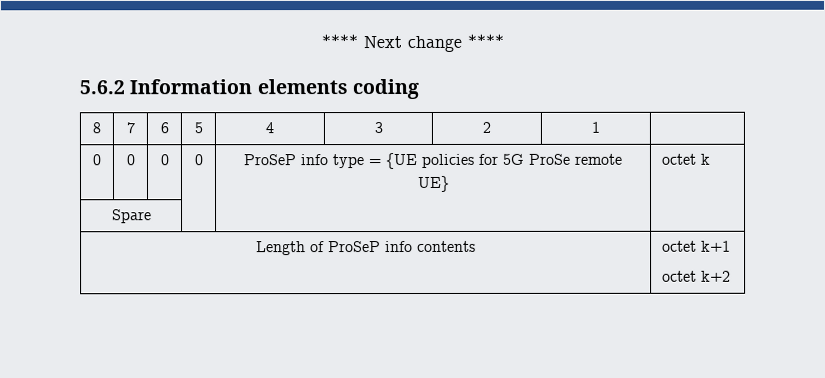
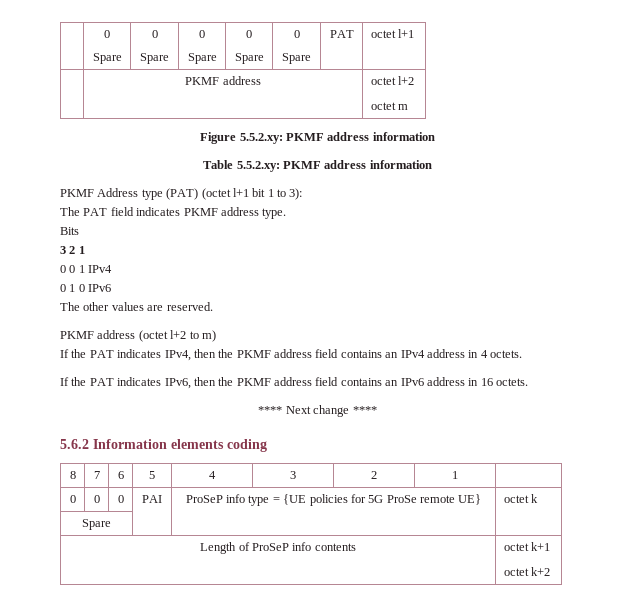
(320, 41) none -> [104,30,110,38] [92,53,122,64] [151,30,158,38] [140,53,169,64] [199,30,205,38] [187,53,217,64] [246,30,252,38] [234,53,264,64] [293,30,300,38] [282,53,311,64] [329,30,354,38] [370,29,415,38] [185,76,261,85] [370,76,415,85] [370,102,409,110] [200,132,435,144] [203,160,432,172] [60,188,303,200] [60,207,287,219] [60,227,79,235] [60,246,85,254] [60,265,113,273] [60,284,112,292] [60,302,213,311] [60,330,216,342] [60,349,522,361] [60,377,528,389] | 0 // Spare | 0 // Spare | 0 // Spare | 0 // Spare | 0 // Spare | PAT | octet l+1 // | PKMF address | octet l+2 // octet m // Figure 5.5.2.xy: PKMF address information // Table 5.5.2.xy: PKMF address information // PKMF Address type (PAT) (octet l+1 bit 1 to 3): // The PAT field indicates PKMF address type. // Bits // 3 2 1 // 0 0 1 IPv4 // 0 1 0 IPv6 // The other values are reserved. // PKMF address (octet l+2 to m) // If the PAT indicates IPv4, then the PKMF address field contains an IPv4 address in 4 octets. // If the PAT indicates IPv6, then the PKMF address field contains an IPv6 address in 16 octets. //
[193,154,203,166] 0 -> [142,495,162,503] PAI

